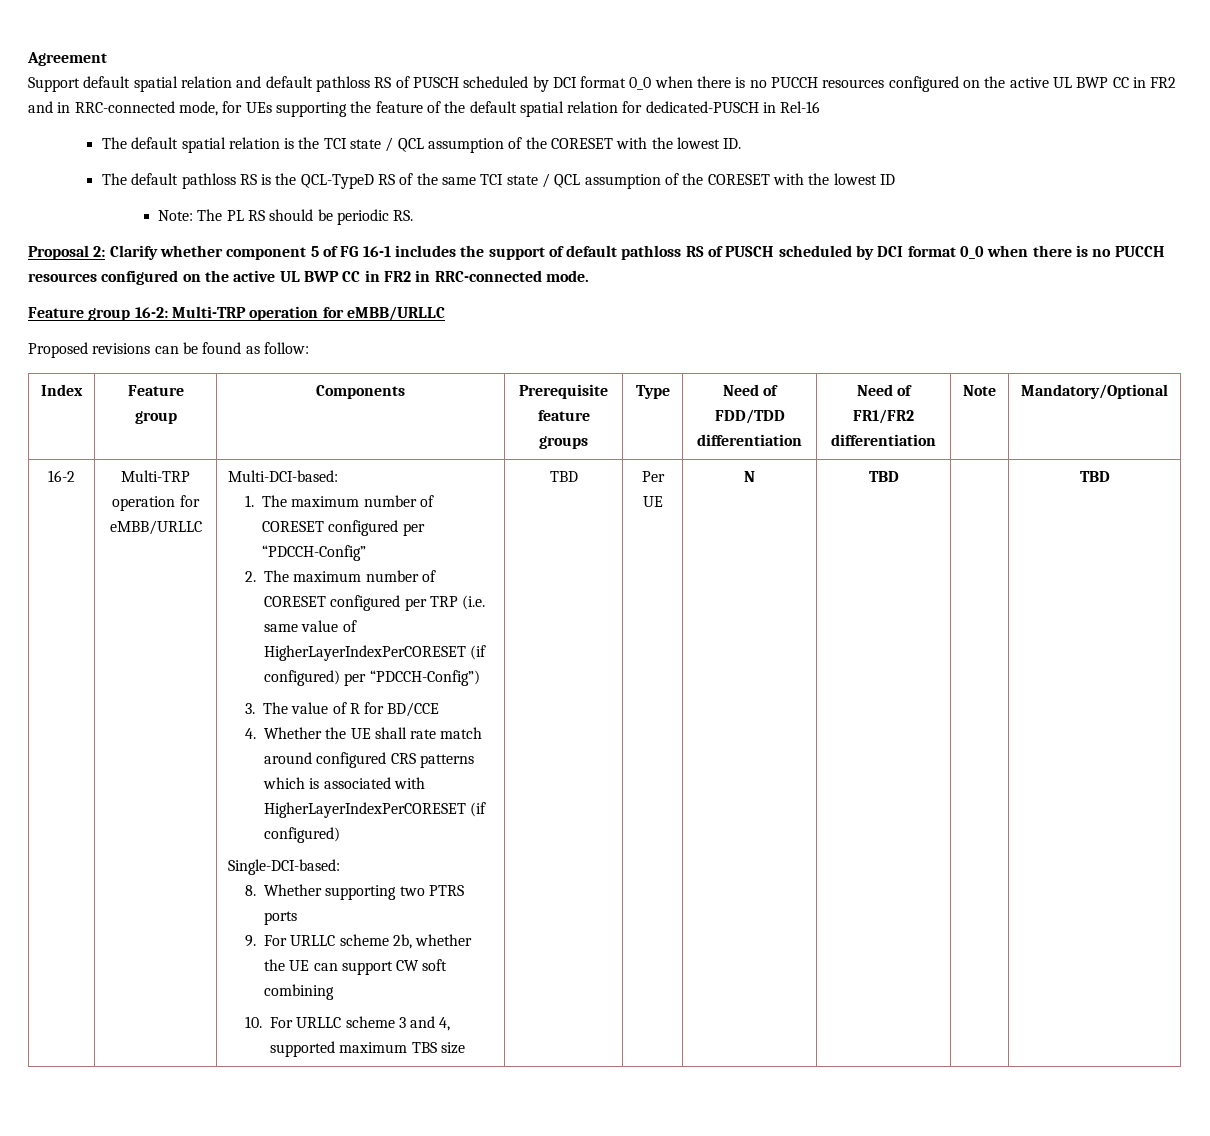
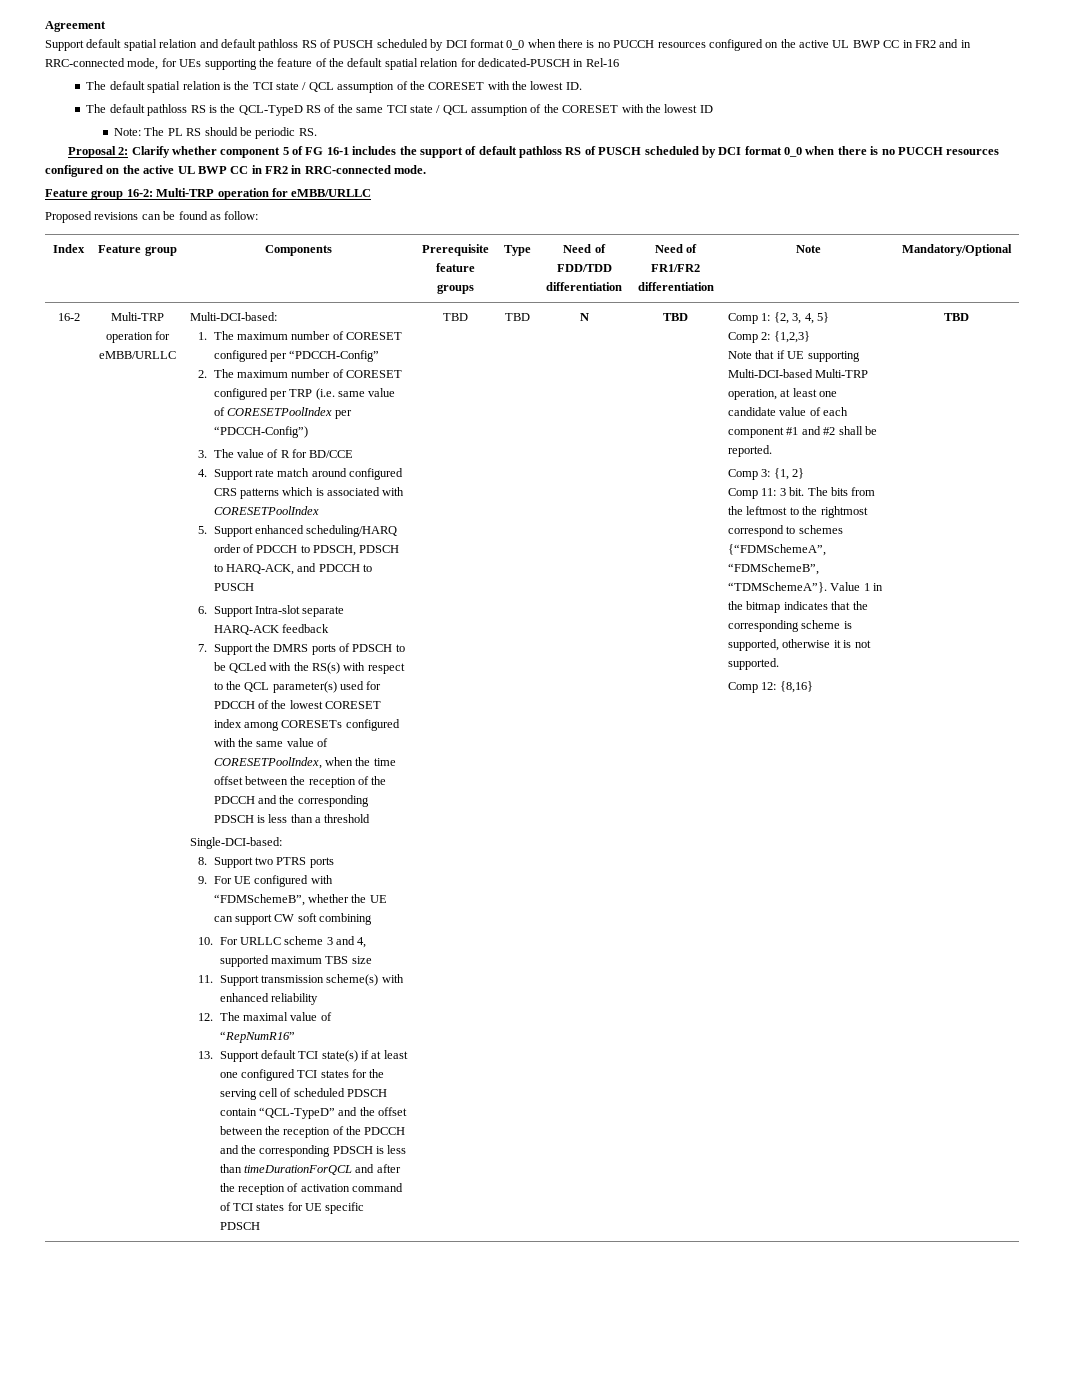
[263,645,487,661] [263,670,340,686] HigherLayerIndexPerCORESET (if configured) -> [226,407,332,416] CORESETPoolIndex
[263,727,407,739] Whether the UE shall -> [213,469,253,480] Support
[263,802,487,818] [263,827,340,843] HigherLayerIndexPerCORESET (if configured) -> [213,506,319,515] [198,525,398,537] [213,544,400,556] [213,563,373,575] [213,583,254,591] [198,605,345,617] [213,624,329,635] [198,643,405,655] [213,662,405,674] [213,681,382,693] [213,700,382,709] [213,719,400,731] [213,738,329,747] [213,757,396,769] [213,776,387,788] [213,795,369,807] [213,814,371,823] CORESETPoolIndex // 5. Support enhanced scheduling/HARQ order of PDCCH to PDSCH, PDSCH to HARQ-ACK, and PDCCH to PUSCH // 6. Support Intra-slot separate HARQ-ACK feedback // 7. Support the DMRS ports of PDSCH to be QCLed with the RS(s) with respect to the QCL parameter(s) used for PDCCH of the lowest CORESET index among CORESETs configured with the same value of CORESETPoolIndex, when the time offset between the reception of the PDCCH and the corresponding PDSCH is less than a threshold
[263,884,397,900] Whether supporting -> [213,857,253,868] Support
[290,934,412,949] URLLC scheme 2b, -> [233,875,333,887] [213,894,305,906] UE configured with “FDMSchemeB”,
[549,471,578,482] [641,471,665,482] [642,496,663,507] | TBD | Per UE -> [198,974,404,986] [219,993,318,1005] [198,1012,332,1021] [219,1031,295,1043] [198,1050,408,1062] [219,1069,385,1081] [219,1088,388,1100] [219,1107,408,1119] [219,1126,406,1138] [219,1145,407,1157] [219,1164,401,1175] [219,1183,404,1195] [219,1202,365,1214] [219,1222,260,1230] [442,313,468,321] [505,313,530,321] // 11. Support transmission scheme(s) with enhanced reliability // 12. The maximal value of “RepNumR16” // 13. Support default TCI state(s) if at least one configured TCI states for the serving cell of scheduled PDSCH contain “QCL-TypeD” and the offset between the reception of the PDCCH and the corresponding PDSCH is less than timeDurationForQCL and after the reception of activation command of TCI states for UE specific PDSCH | TBD | TBD
(899, 476) none -> [728,312,829,324] [728,331,810,343] [728,350,860,362] [728,369,869,378] [728,388,838,400] [728,407,849,416] [728,426,877,438] [728,445,773,457] [728,468,805,480] [728,487,876,499] [728,506,868,518] [728,525,843,537] [728,544,827,556] [728,563,820,575] [728,582,884,593] [728,601,868,613] [728,620,852,632] [728,639,871,651] [728,658,780,670] [728,681,813,693] Comp 1: {2, 3, 4, 5} // Comp 2: {1,2,3} // Note that if UE supporting Multi-DCI-based Multi-TRP operation, at least one candidate value of each component #1 and #2 shall be reported. // Comp 3: {1, 2} // Comp 11: 3 bit. The bits from the leftmost to the rightmost correspond to schemes {“FDMSchemeA”, “FDMSchemeB”, “TDMSchemeA”}. Value 1 in the bitmap indicates that the corresponding scheme is supported, otherwise it is not supported. // Comp 12: {8,16}

